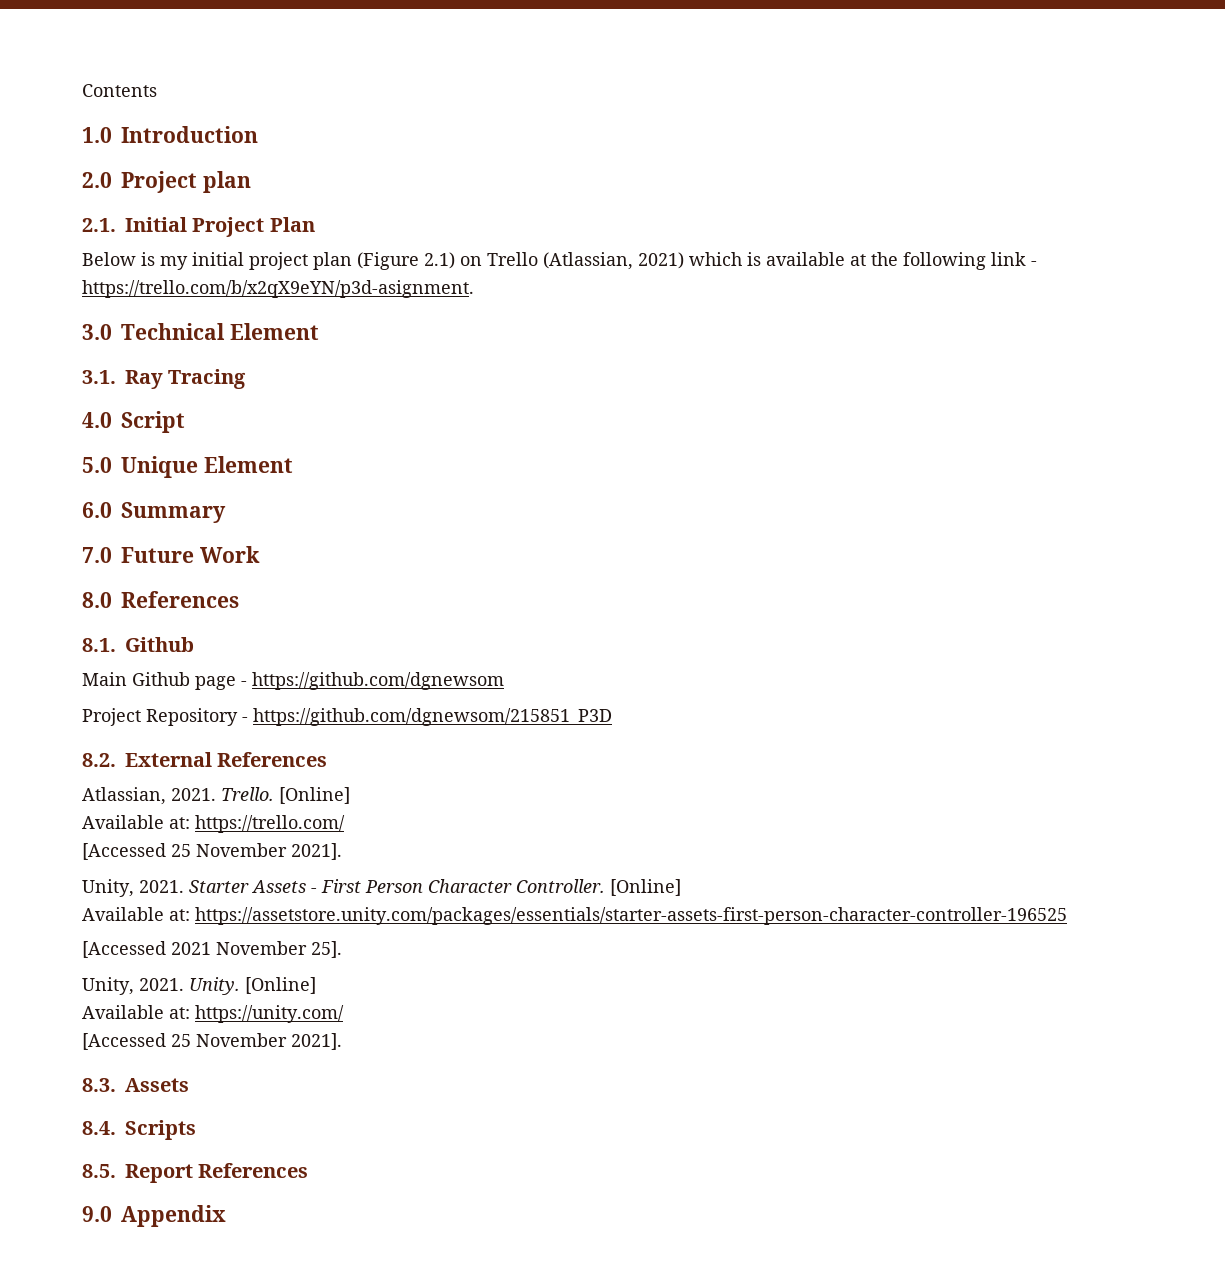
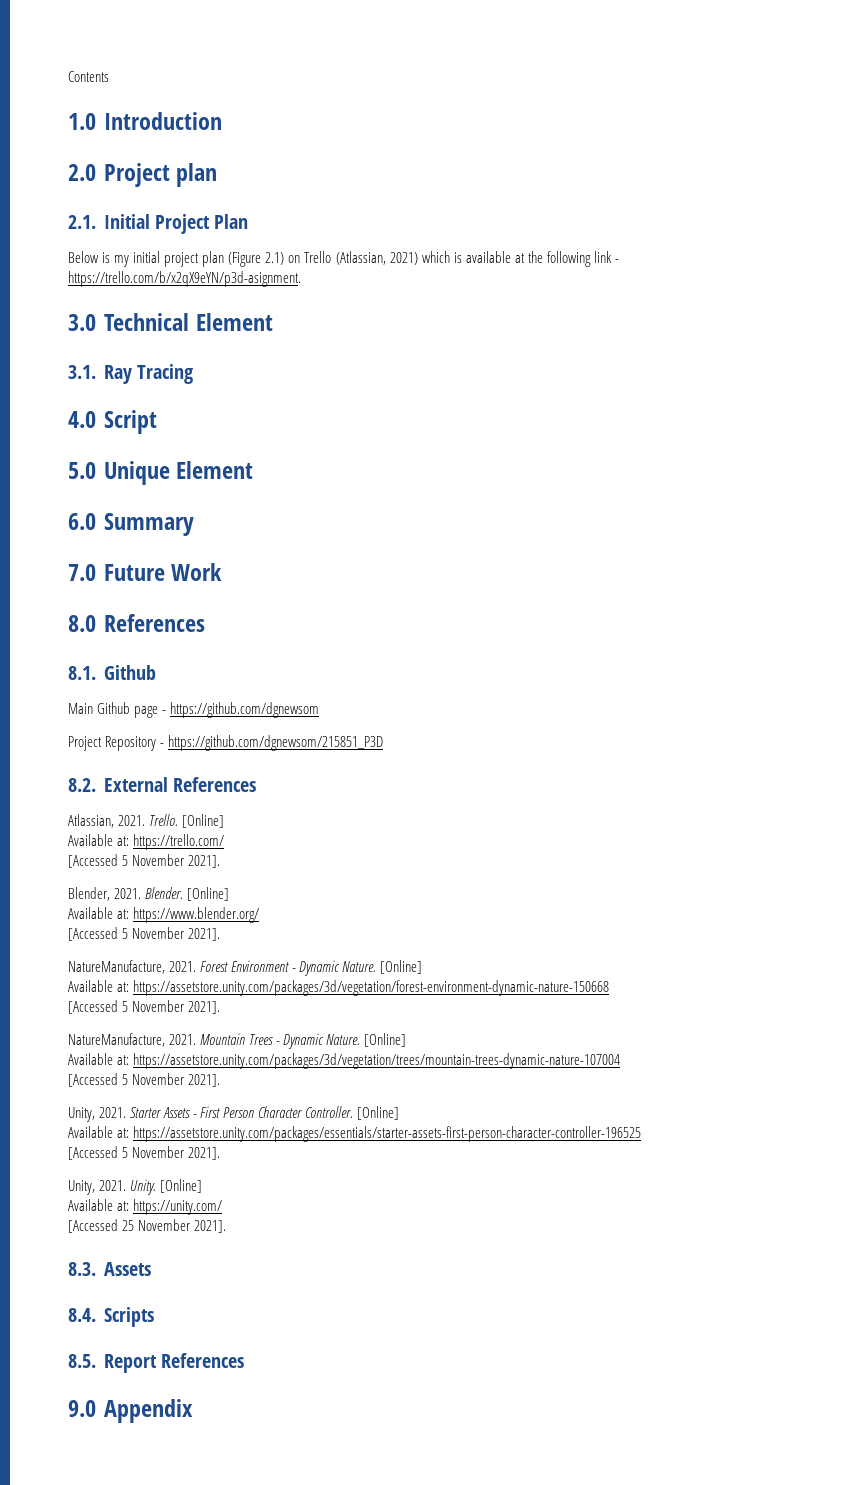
[171,844,191,857] 25 -> [122,854,221,868] [68,887,230,901] [68,907,260,923] [68,927,221,941] [68,960,423,976] [68,980,610,996] [68,1000,221,1014] [68,1033,407,1049] [68,1053,621,1069] [68,1073,129,1087] 5 November 2021]. // Blender, 2021. Blender. [Online] // Available at: https://www.blender.org/ // [Accessed 5 November 2021]. // NatureManufacture, 2021. Forest Environment - Dynamic Nature. [Online] // Available at: https://assetstore.unity.com/packages/3d/vegetation/forest-environment-dynamic-nature-150668 // [Accessed 5 November 2021]. // NatureManufacture, 2021. Mountain Trees - Dynamic Nature. [Online] // Available at: https://assetstore.unity.com/packages/3d/vegetation/trees/mountain-trees-dynamic-nature-107004 // [Accessed 5
[171,941,342,958] 2021 November 25]. -> [122,1146,221,1160] 5 November 2021].

